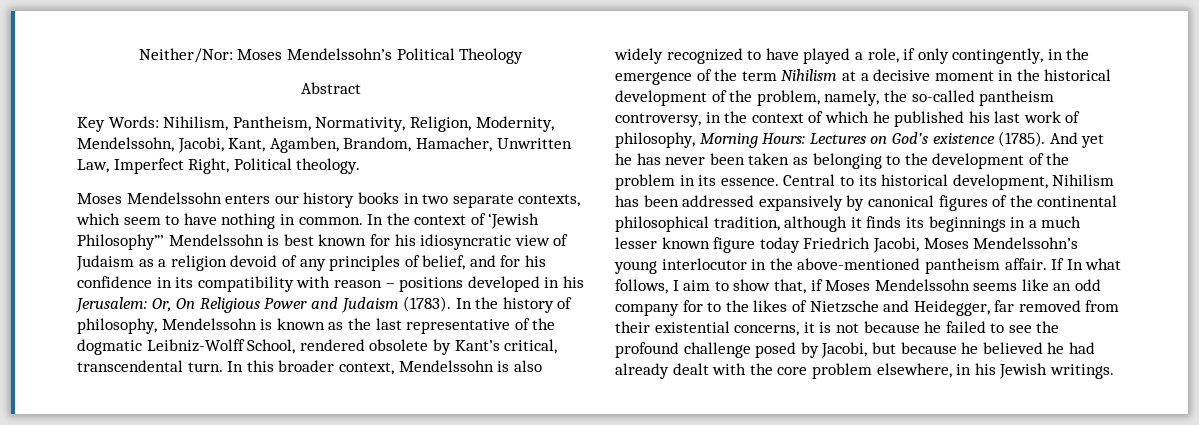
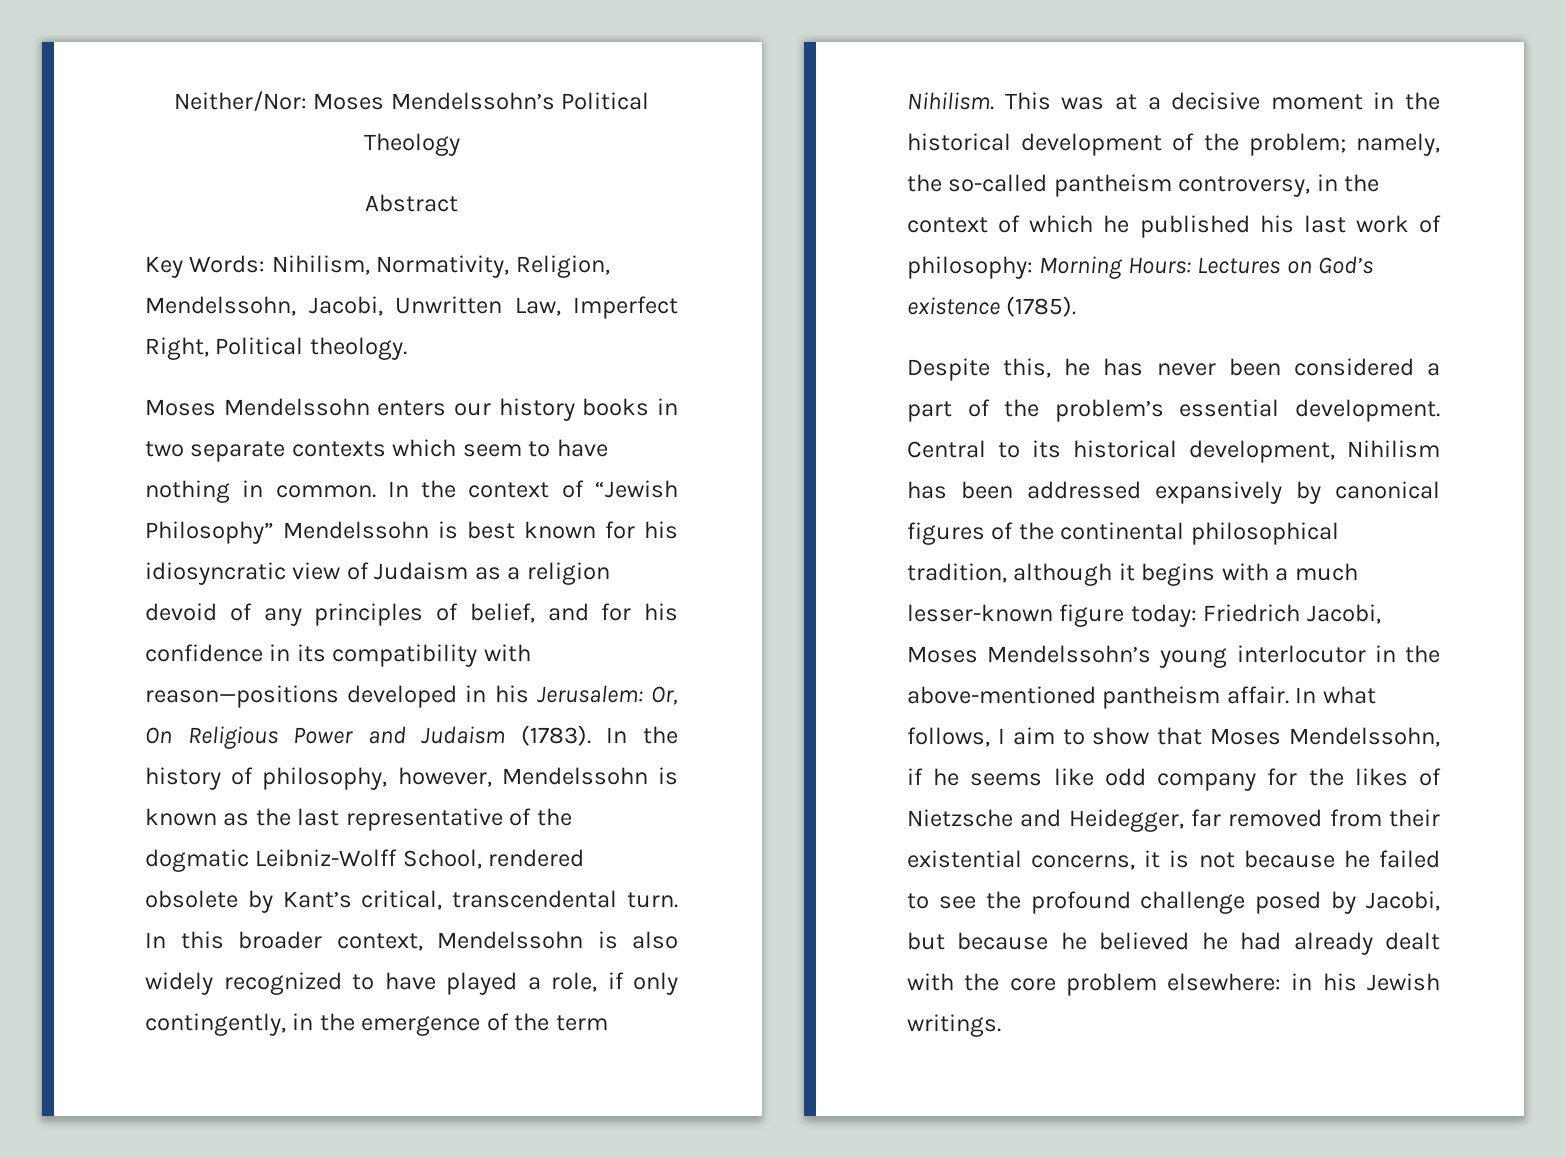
[232,116,311,131] Pantheism, -> (370, 265) none
[475,116,554,132] Modernity, -> (610, 266) none
[228,137,492,153] Kant, Agamben, Brandom, Hamacher, -> (383, 306) none
[518,194,581,207] contexts, -> [291,441,386,457] contexts
[488,213,540,229] [77,234,164,250] ‘Jewish Philosophy”’ -> [595,480,678,498] [145,521,274,544] “Jewish Philosophy”
[333,277,464,292] reason – positions -> [145,685,339,708] reason—positions
(157, 326) none -> [397,767,492,787] however,
[781,69,838,81] Nihilism -> [907,92,1105,110] Nihilism. This was
[756,90,820,106] problem, -> [1248,133,1346,156] problem;
[615,132,695,148] philosophy, -> [907,256,1033,279] philosophy:
[1049,132,1105,148] And yet -> [907,358,1052,381] // Despite this,
[748,153,1070,169] [615,174,779,190] taken as belonging to the development of the problem in its essence. -> [1293,358,1440,376] [907,399,1440,422] considered a part of the problem’s essential development.
[866,216,1082,232] [615,237,800,253] finds its beginnings in a much lesser known figure today -> [1141,563,1358,586] [907,604,1197,627] begins with a much lesser-known figure today:
[1051,258,1065,270] If -> (1289, 695) none
[773,279,970,294] that, if Moses Mendelssohn -> [1157,727,1440,747] [907,768,960,786] that Moses Mendelssohn, if he
[1053,283,1072,291] an -> (1094, 777) none
[707,302,722,312] to -> (1298, 777) none
[876,363,952,378] elsewhere, -> [1167,973,1282,991] elsewhere:

